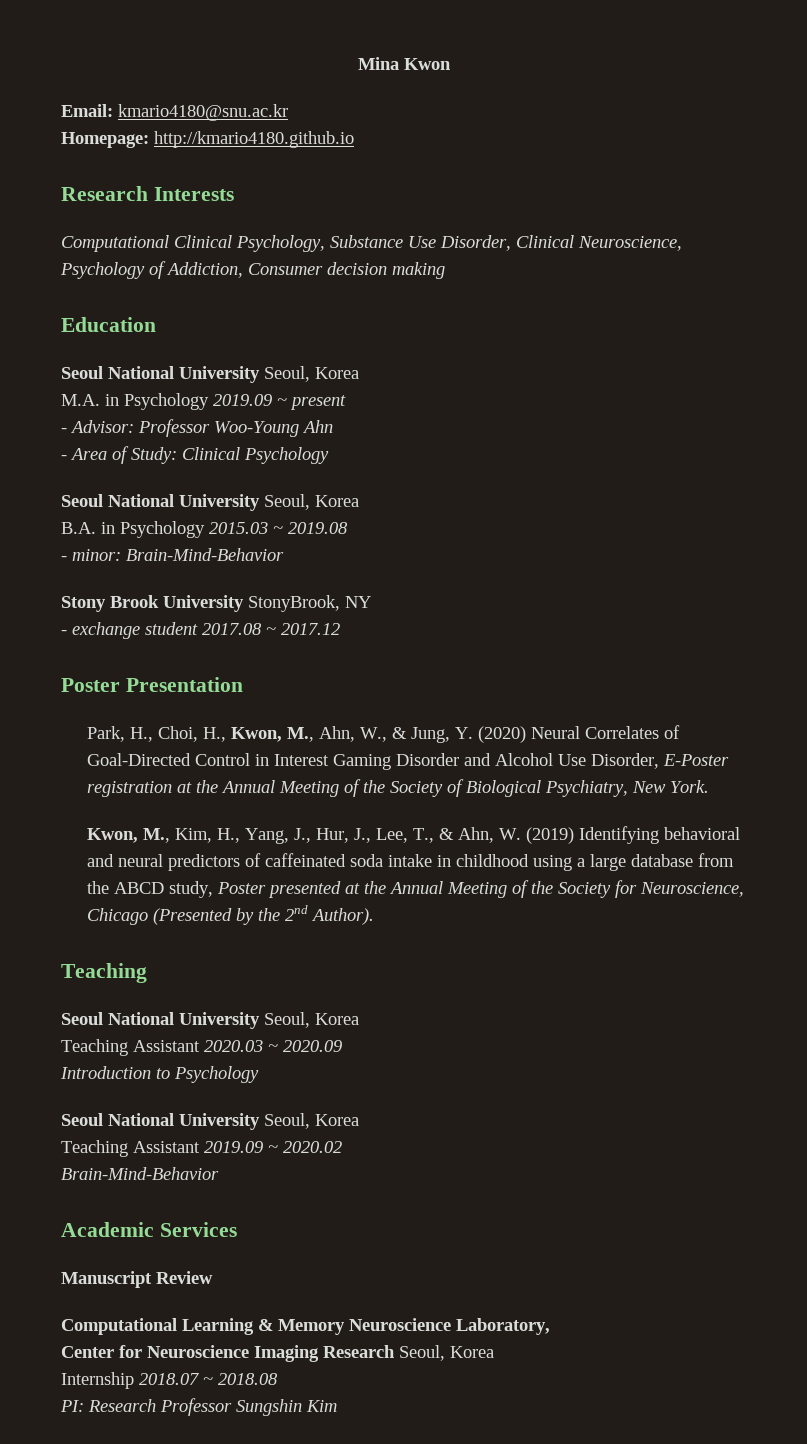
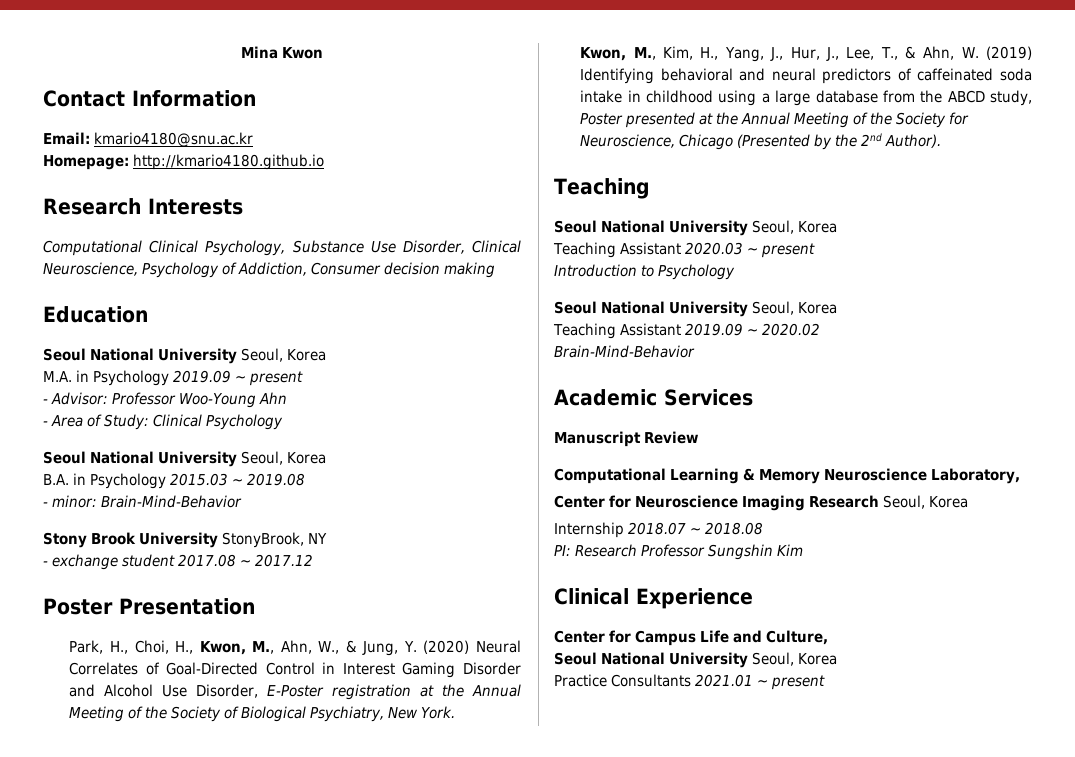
(451, 64) none -> [43,90,256,107] // Contact Information
[283,1040,342,1052] 2020.09 -> [760,243,815,258] present
(337, 1406) none -> [554,588,753,609] [554,630,828,646] [554,652,837,668] [554,674,825,690] // Clinical Experience // Center for Campus Life and Culture, // Seoul National University Seoul, Korea // Practice Consultants 2021.01 ~ present

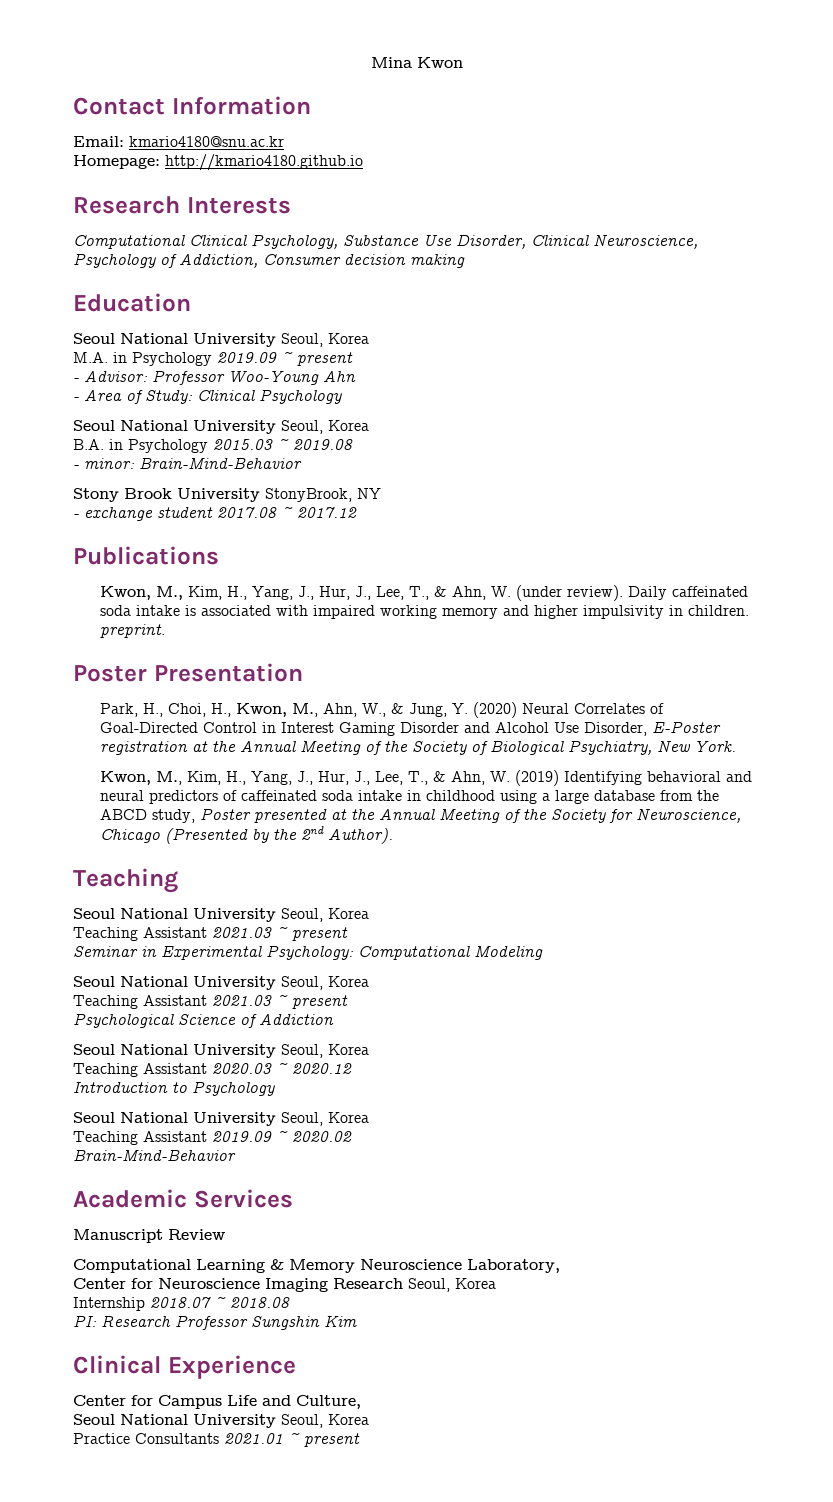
(313, 560) none -> [73,546,219,565] [100,585,749,601] [100,605,750,619] [100,624,166,638] // Publications // Kwon, M., Kim, H., Yang, J., Hur, J., Lee, T., & Ahn, W. (under review). Daily caffeinated soda intake is associated with impaired working memory and higher impulsivity in children. preprint.
(837, 227) none -> [73,927,348,941] [73,945,543,960] [73,976,369,990] [73,995,348,1009] [73,1013,334,1028] [73,1044,369,1058] // Teaching Assistant 2021.03 ~ present // Seminar in Experimental Psychology: Computational Modeling // Seoul National University Seoul, Korea // Teaching Assistant 2021.03 ~ present // Psychological Science of Addiction // Seoul National University Seoul, Korea
[760,243,815,258] present -> [292,1063,352,1074] 2020.12

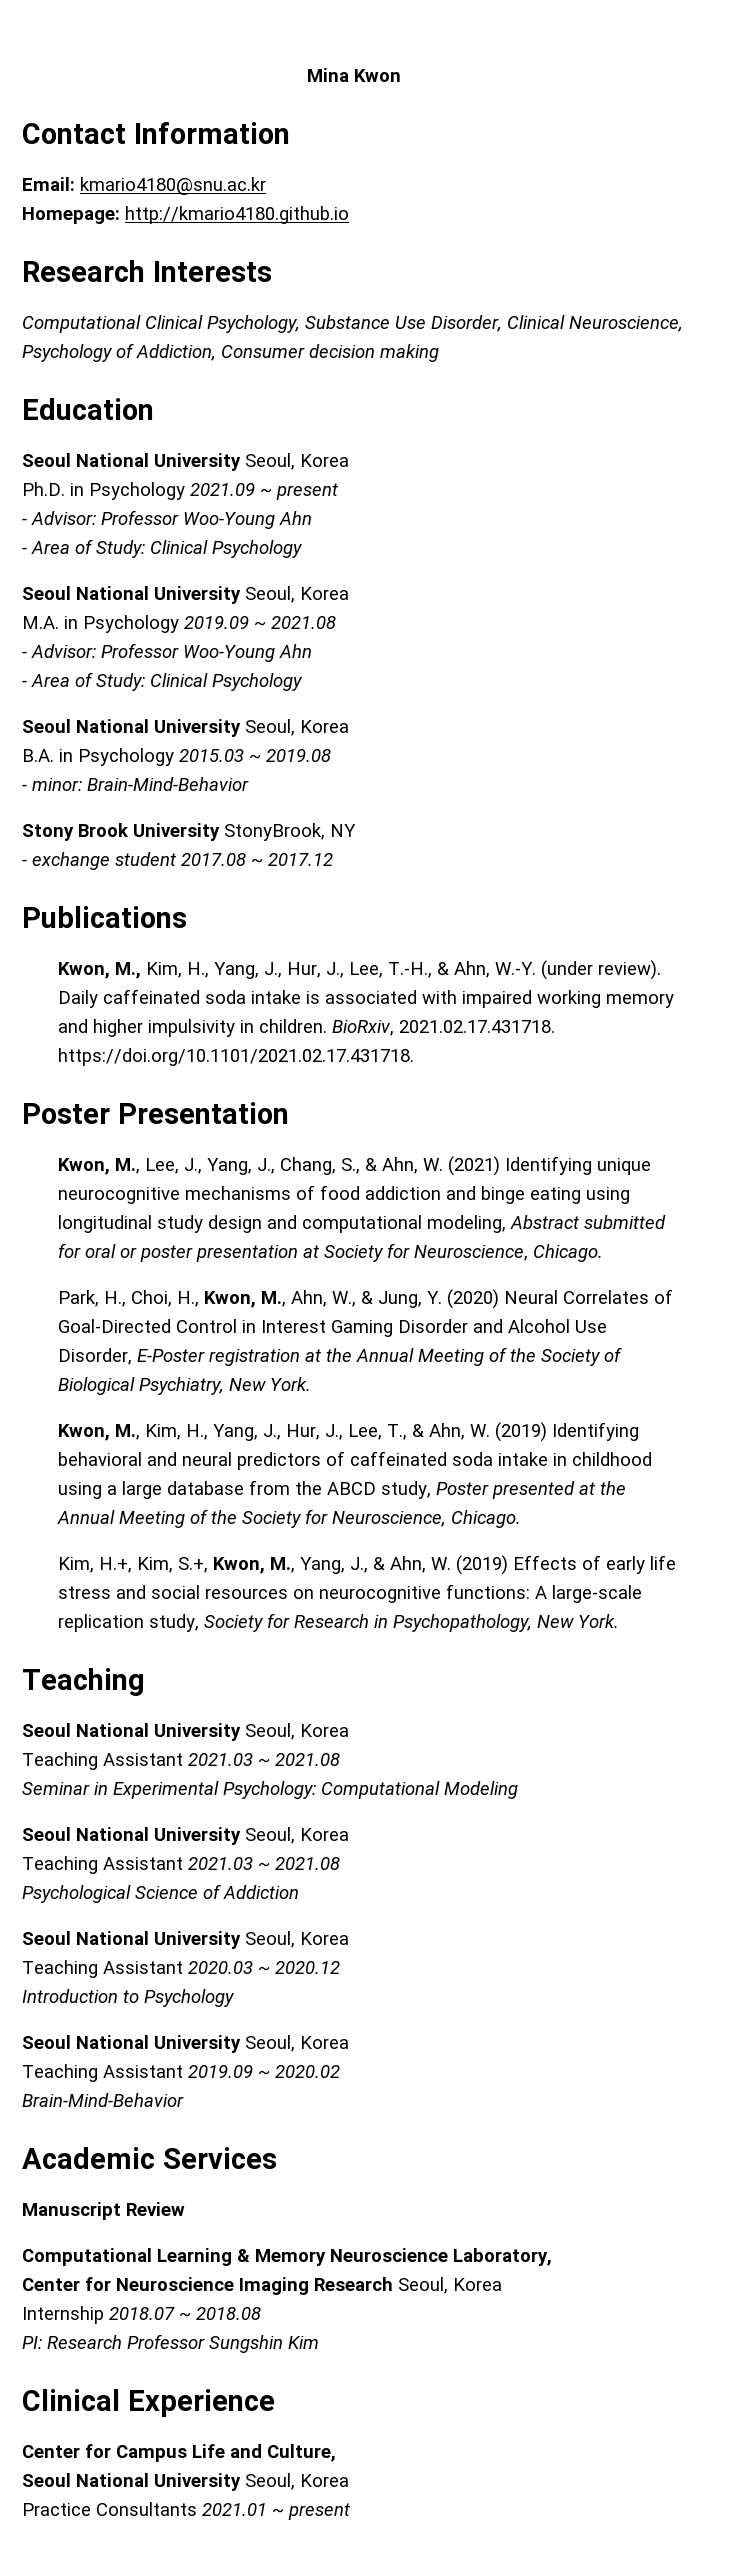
(369, 338) none -> [22,482,338,500] [22,510,312,529] [22,539,303,558] [22,586,349,604] // Ph.D. in Psychology 2021.09 ~ present // - Advisor: Professor Woo-Young Ahn // - Area of Study: Clinical Psychology // Seoul National University Seoul, Korea
[297,352,353,366] present -> [271,616,336,629] 2021.08
[409,586,512,600] T., & Ahn, W. -> [388,961,537,978] T.-H., & Ahn, W.-Y.
[100,624,166,638] preprint. -> [332,1020,556,1036] [58,1048,415,1066] BioRxiv, 2021.02.17.431718. https://doi.org/10.1101/2021.02.17.431718.
(303, 672) none -> [58,1156,652,1176] [58,1185,631,1204] [58,1215,667,1233] [58,1243,604,1262] // Kwon, M., Lee, J., Yang, J., Chang, S., & Ahn, W. (2021) Identifying unique neurocognitive mechanisms of food addiction and binge eating using longitudinal study design and computational modeling, Abstract submitted for oral or poster presentation at Society for Neuroscience, Chicago.
[100,826,394,844] Chicago (Presented by the 2nd Author). -> [451,1510,522,1528] [58,1555,677,1575] [58,1584,643,1603] [58,1613,620,1632] Chicago. // Kim, H.+, Kim, S.+, Kwon, M., Yang, J., & Ahn, W. (2019) Effects of early life stress and social resources on neurocognitive functions: A large-scale replication study, Society for Research in Psychopathology, New York.
[292,927,348,941] present -> [275,1753,340,1766] 2021.08
[292,995,348,1009] present -> [275,1857,340,1870] 2021.08

